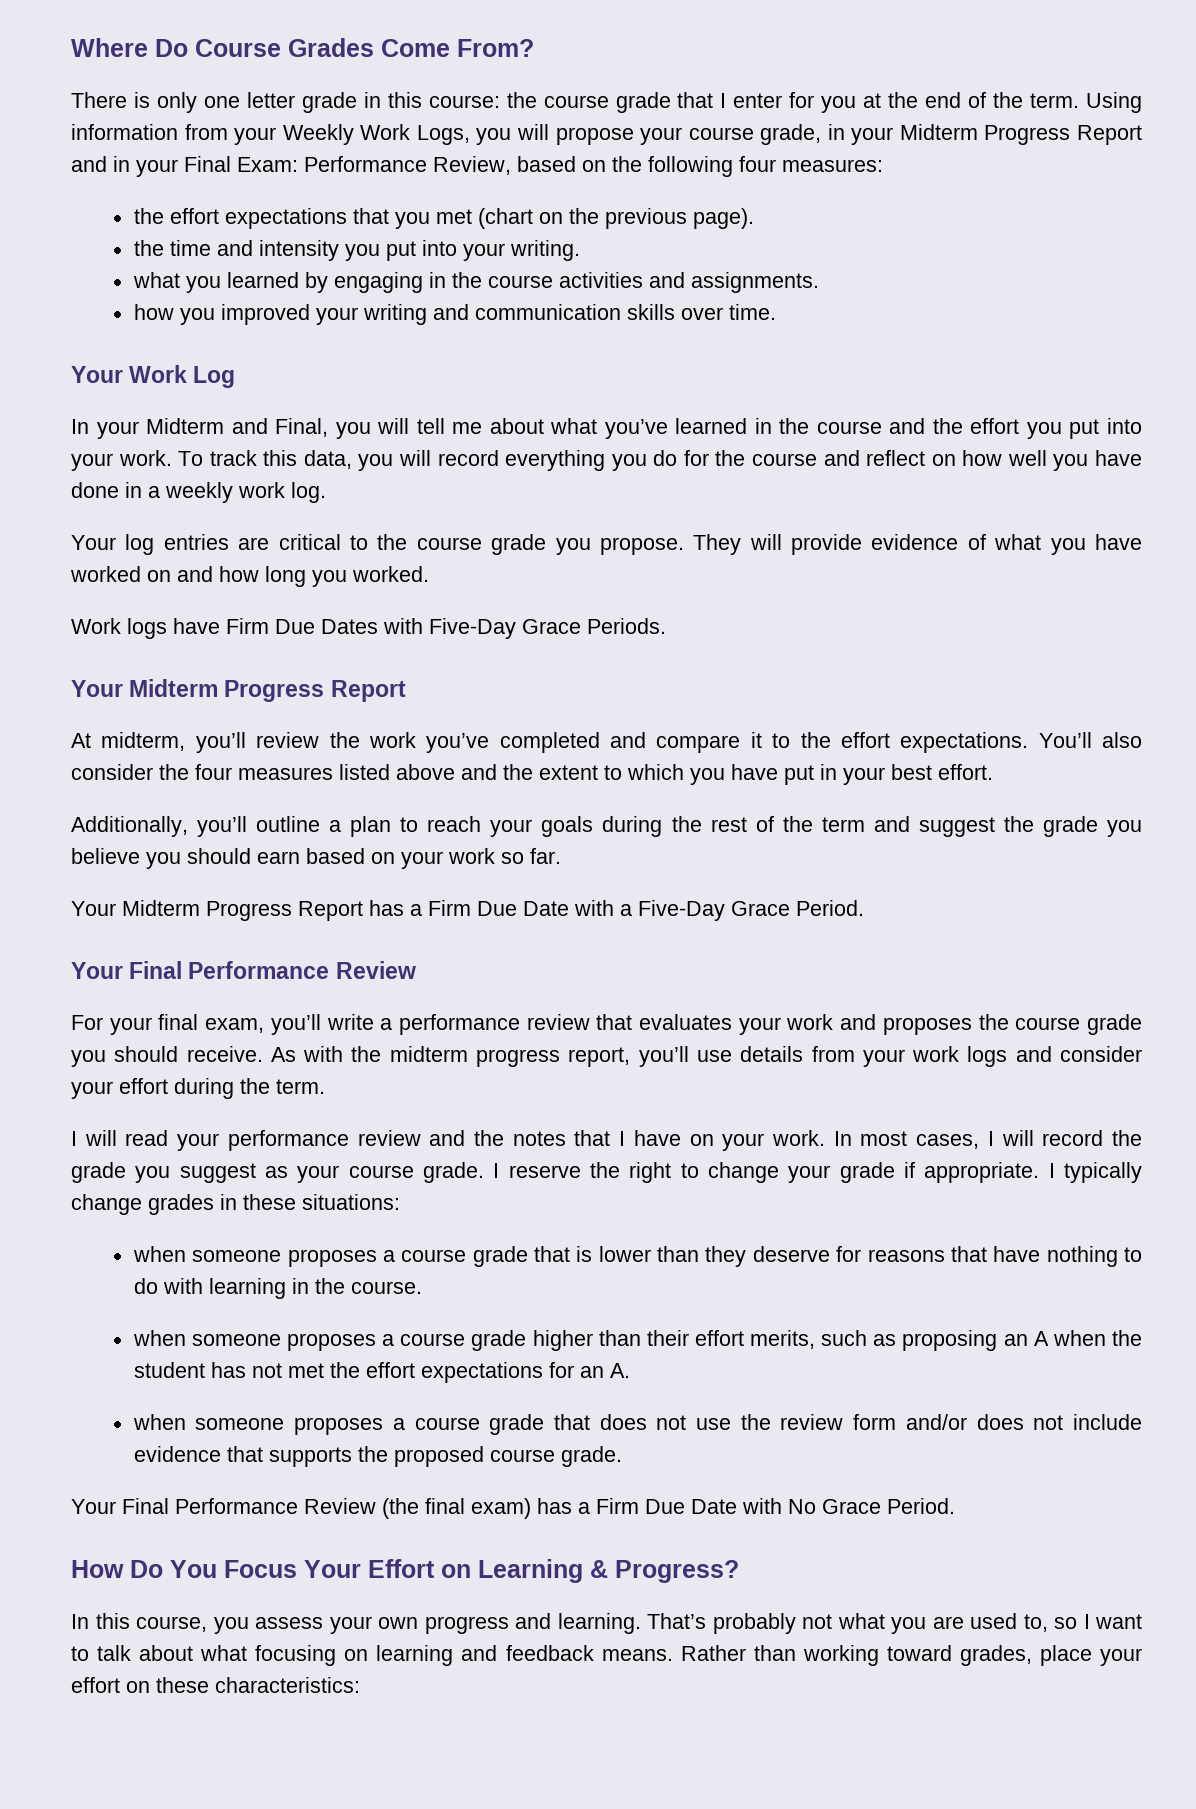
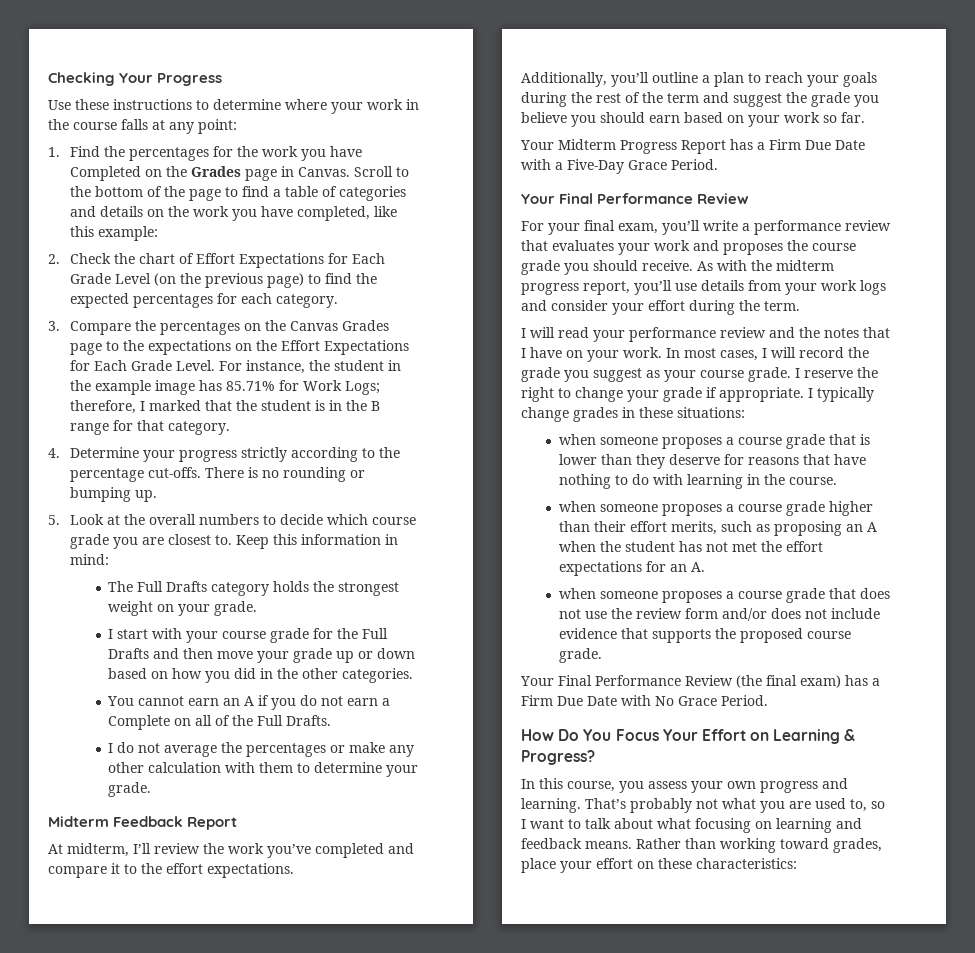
[71,38,534,57] [71,92,1142,113] [71,124,1142,145] [71,156,883,177] [133,208,754,229] [133,240,580,261] [132,272,819,293] [133,304,776,325] [71,365,236,388] [71,418,1142,439] [71,450,1142,471] [71,482,326,503] [71,534,1143,555] [70,566,429,587] [71,618,666,639] [71,679,325,702] Where Do Course Grades Come From? // There is only one letter grade in this course: the course grade that I enter for you at the end of the term. Using information from your Weekly Work Logs, you will propose your course grade, in your Midterm Progress Report and in your Final Exam: Performance Review, based on the following four measures: // the effort expectations that you met (chart on the previous page). // the time and intensity you put into your writing. // what you learned by engaging in the course activities and assignments. // how you improved your writing and communication skills over time. // Your Work Log // In your Midterm and Final, you will tell me about what you’ve learned in the course and the effort you put into your work. To track this data, you will record everything you do for the course and reflect on how well you have done in a weekly work log. // Your log entries are critical to the course grade you propose. They will provide evidence of what you have worked on and how long you worked. // Work logs have Firm Due Dates with Five-Day Grace Periods. // Your Midterm Progress -> [48,72,223,86] [48,99,419,114] [48,119,237,134] [48,146,363,161] [70,166,410,181] [70,186,407,201] [70,206,398,221] [70,226,159,241] [48,253,386,268] [70,273,378,288] [70,293,339,308] [48,320,390,335] [70,340,410,355] [70,360,402,374] [70,380,381,395] [70,400,381,414] [70,420,231,435] [48,447,401,462] [70,467,366,482] [70,487,158,502] [48,514,417,525] [70,534,399,549] [70,554,110,565] [108,581,400,596] [108,601,258,616] [108,628,389,643] [108,648,416,663] [108,668,414,683] [107,695,391,710] [108,715,332,730] [108,742,415,757] [108,762,419,777] [108,782,152,797] [48,816,184,827] Checking Your Progress // Use these instructions to determine where your work in the course falls at any point: // 1. Find the percentages for the work you have Completed on the Grades page in Canvas. Scroll to the bottom of the page to find a table of categories and details on the work you have completed, like this example: // 2. Check the chart of Effort Expectations for Each Grade Level (on the previous page) to find the expected percentages for each category. // 3. Compare the percentages on the Canvas Grades page to the expectations on the Effort Expectations for Each Grade Level. For instance, the student in the example image has 85.71% for Work Logs; therefore, I marked that the student is in the B range for that category. // 4. Determine your progress strictly according to the percentage cut-offs. There is no rounding or bumping up. // 5. Look at the overall numbers to decide which course grade you are closest to. Keep this information in mind: // The Full Drafts category holds the strongest weight on your grade. // I start with your course grade for the Full Drafts and then move your grade up or down based on how you did in the other categories. // You cannot earn an A if you do not earn a Complete on all of the Full Drafts. // I do not average the percentages or make any other calculation with them to determine your grade. // Midterm Feedback
[195,732,246,753] you’ll -> [133,843,151,854] I’ll
[1038,732,1142,748] [71,764,993,785] You’ll also consider the four measures listed above and the extent to which you have put in your best effort. -> (294, 870) none

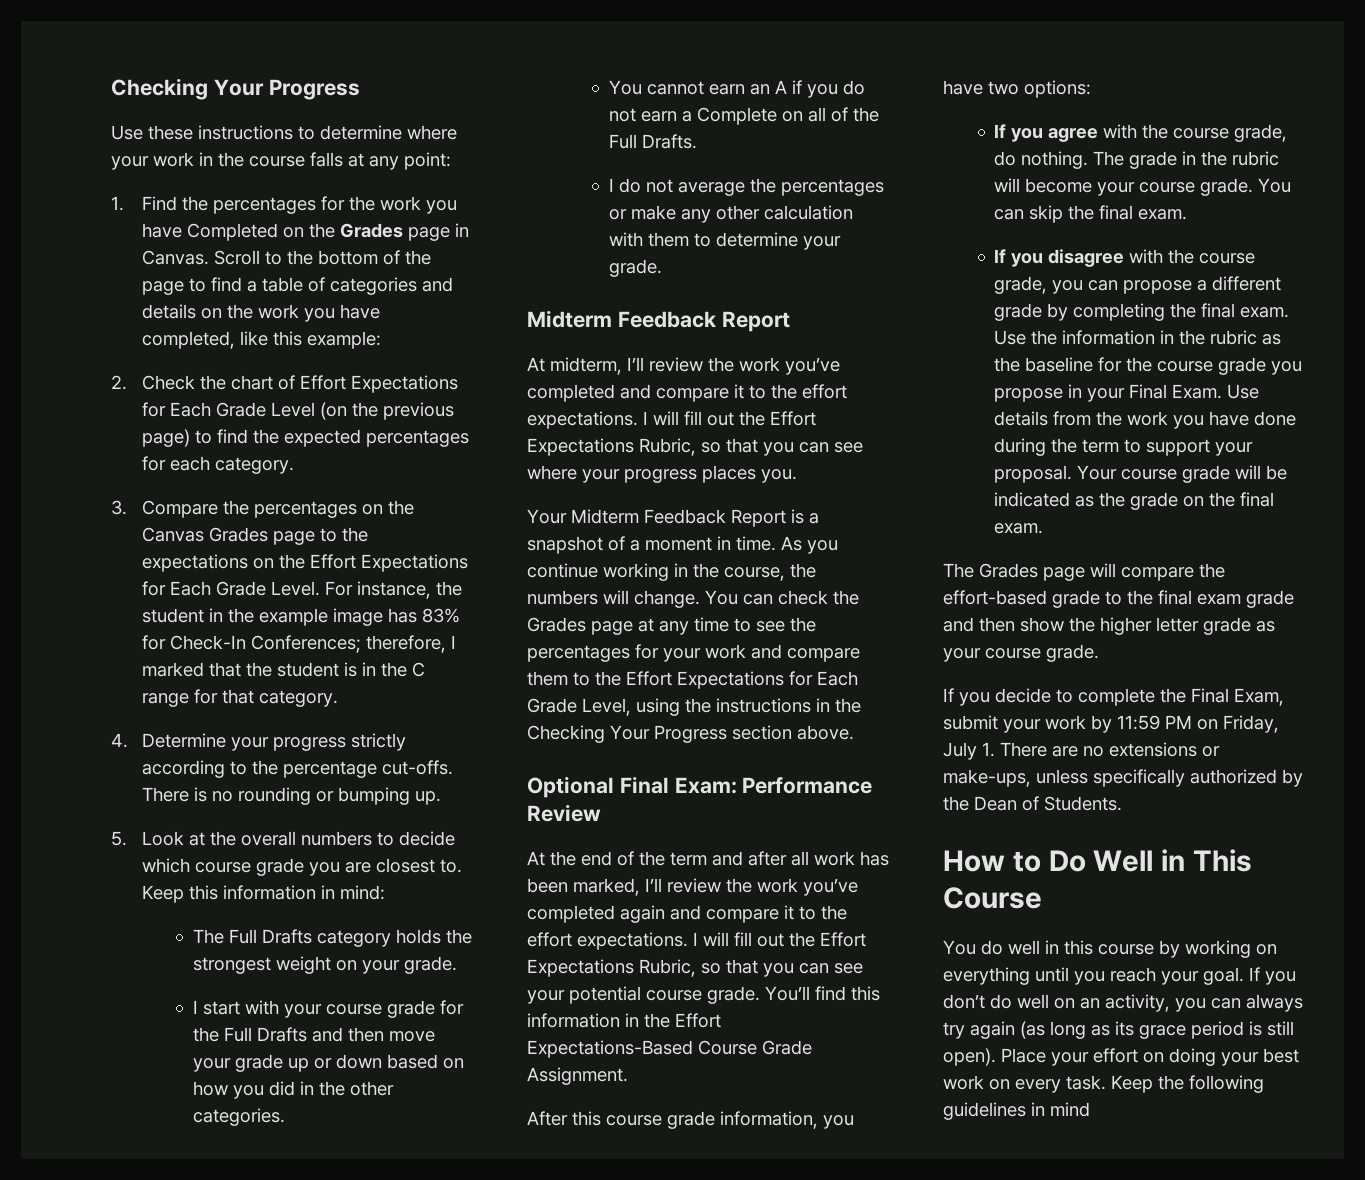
[226,380,381,395] 85.71% for Work Logs; -> [421,608,460,623] [141,635,361,653] 83% for Check-In Conferences;
[371,401,381,411] B -> [411,662,425,677] C
[521,72,877,87] [521,92,879,107] [521,112,865,127] [520,139,865,154] [521,159,718,174] [521,193,750,204] [521,220,891,235] [521,240,856,255] [521,260,834,275] [521,280,886,295] [521,300,800,315] [521,327,890,342] [521,347,869,362] [521,367,878,382] [521,387,874,402] [521,407,745,422] [558,434,870,449] [558,454,866,469] [558,474,837,489] [558,501,873,516] [558,521,877,536] [558,541,823,552] [558,561,705,576] [558,588,890,603] [558,608,880,621] [558,628,851,643] [558,648,602,663] [520,675,880,688] [521,695,768,706] [521,729,856,744] [521,750,595,765] [521,778,848,793] [521,798,885,813] [521,818,862,833] [521,838,882,853] [521,858,797,873] // Additionally, you’ll outline a plan to reach your goals during the rest of the term and suggest the grade you believe you should earn based on your work so far. // Your Midterm Progress Report has a Firm Due Date with a Five-Day Grace Period. // Your Final Performance Review // For your final exam, you’ll write a performance review that evaluates your work and proposes the course grade you should receive. As with the midterm progress report, you’ll use details from your work logs and consider your effort during the term. // I will read your performance review and the notes that I have on your work. In most cases, I will record the grade you suggest as your course grade. I reserve the right to change your grade if appropriate. I typically change grades in these situations: // when someone proposes a course grade that is lower than they deserve for reasons that have nothing to do with learning in the course. // when someone proposes a course grade higher than their effort merits, such as proposing an A when the student has not met the effort expectations for an A. // when someone proposes a course grade that does not use the review form and/or does not include evidence that supports the proposed course grade. // Your Final Performance Review (the final exam) has a Firm Due Date with No Grace Period. // How Do You Focus Your Effort on Learning & Progress? // In this course, you assess your own progress and learning. That’s probably not what you are used to, so I want to talk about what focusing on learning and feedback means. Rather than working toward grades, place your effort on these characteristics: -> [643,411,816,426] [527,438,863,456] [527,465,797,483] [527,509,819,527] [527,536,838,554] [527,563,816,581] [527,590,859,608] [527,617,816,635] [527,644,860,662] [527,671,858,689] [527,698,861,716] [527,725,854,743] [527,776,873,798] [527,804,601,822] [527,851,889,866] [527,878,858,896] [527,905,847,923] [527,932,866,950] [527,959,863,977] [527,986,880,1004] [527,1013,721,1028] [527,1040,812,1058] [527,1067,628,1085] [527,1111,854,1129] [943,80,1091,98] [994,124,1288,142] [994,151,1280,169] [994,178,1292,196] [994,205,1188,223] [994,249,1256,267] [994,276,1282,294] [994,303,1290,321] [994,330,1282,345] [994,357,1303,375] [994,384,1260,402] [994,411,1297,429] [994,438,1254,456] [994,465,1288,483] [994,492,1275,510] [994,523,1044,534] [943,563,1225,581] [943,590,1294,608] [943,617,1275,635] [943,644,1099,662] [943,688,1284,706] [943,715,1279,733] [943,742,1220,760] [943,769,1303,787] [943,796,1122,811] [943,849,1253,872] [943,887,1042,909] [943,940,1277,958] [943,967,1296,985] [943,994,1303,1012] [943,1021,1294,1039] [943,1048,1299,1066] [943,1075,1264,1093] [943,1102,1090,1120] I will fill out the Effort Expectations Rubric, so that you can see where your progress places you. // Your Midterm Feedback Report is a snapshot of a moment in time. As you continue working in the course, the numbers will change. You can check the Grades page at any time to see the percentages for your work and compare them to the Effort Expectations for Each Grade Level, using the instructions in the Checking Your Progress section above. // Optional Final Exam: Performance Review // At the end of the term and after all work has been marked, I’ll review the work you’ve completed again and compare it to the effort expectations. I will fill out the Effort Expectations Rubric, so that you can see your potential course grade. You’ll find this information in the Effort Expectations-Based Course Grade Assignment. // After this course grade information, you have two options: // If you agree with the course grade, do nothing. The grade in the rubric will become your course grade. You can skip the final exam. // If you disagree with the course grade, you can propose a different grade by completing the final exam. Use the information in the rubric as the baseline for the course grade you propose in your Final Exam. Use details from the work you have done during the term to support your proposal. Your course grade will be indicated as the grade on the final exam. // The Grades page will compare the effort-based grade to the final exam grade and then show the higher letter grade as your course grade. // If you decide to complete the Final Exam, submit your work by 11:59 PM on Friday, July 1. There are no extensions or make-ups, unless specifically authorized by the Dean of Students. // How to Do Well in This Course // You do well in this course by working on everything until you reach your goal. If you don’t do well on an activity, you can always try again (as long as its grace period is still open). Place your effort on doing your best work on every task. Keep the following guidelines in mind

